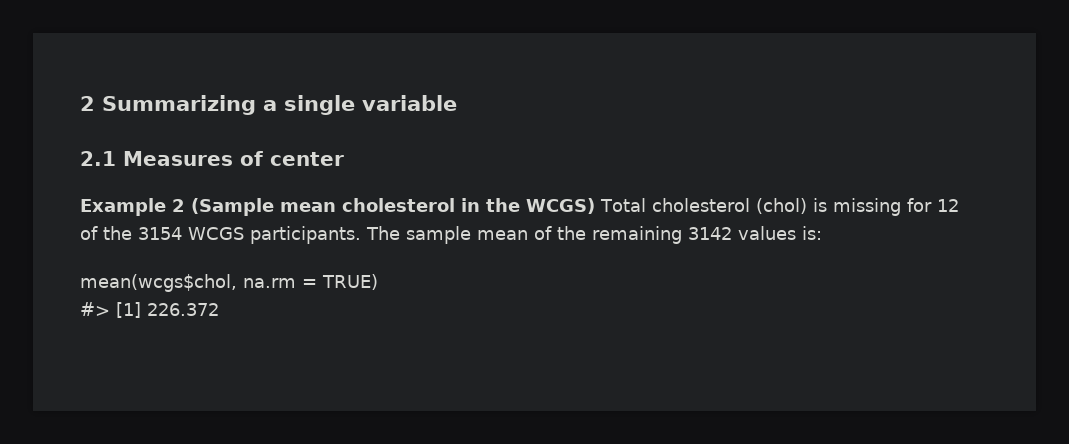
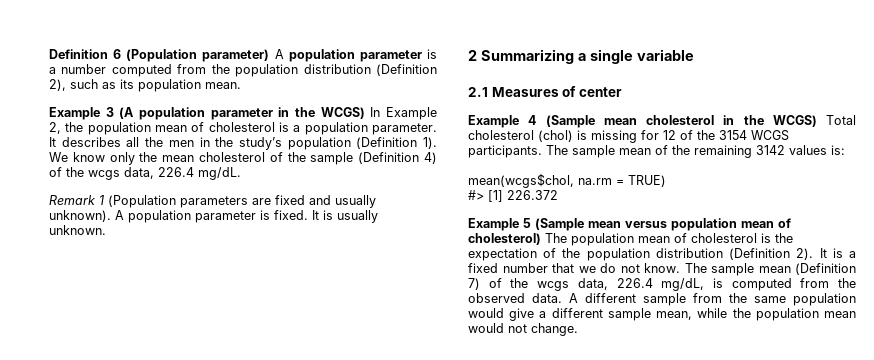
(80, 103) none -> [49,49,437,62] [49,64,437,77] [49,79,241,92] [49,107,438,120] [49,122,438,135] [49,137,437,150] [49,152,438,165] [49,167,241,180] [49,195,376,208] [49,210,378,223] [49,225,106,235] Definition 6 (Population parameter) A population parameter is a number computed from the population distribution (Definition 2), such as its population mean. // Example 3 (A population parameter in the WCGS) In Example 2, the population mean of cholesterol is a population parameter. It describes all the men in the study’s population (Definition 1). We know only the mean cholesterol of the sample (Definition 4) of the wcgs data, 226.4 mg/dL. // Remark 1 (Population parameters are fixed and usually unknown). A population parameter is fixed. It is usually unknown. //
[172,199,185,212] 2 -> [528,115,537,125] 4
(219, 309) none -> [468,218,791,231] [468,233,793,246] [468,248,856,261] [468,263,856,276] [468,278,856,291] [468,293,856,306] [468,308,856,321] [468,323,578,336] // Example 5 (Sample mean versus population mean of cholesterol) The population mean of cholesterol is the expectation of the population distribution (Definition 2). It is a fixed number that we do not know. The sample mean (Definition 7) of the wcgs data, 226.4 mg/dL, is computed from the observed data. A different sample from the same population would give a different sample mean, while the population mean would not change.

